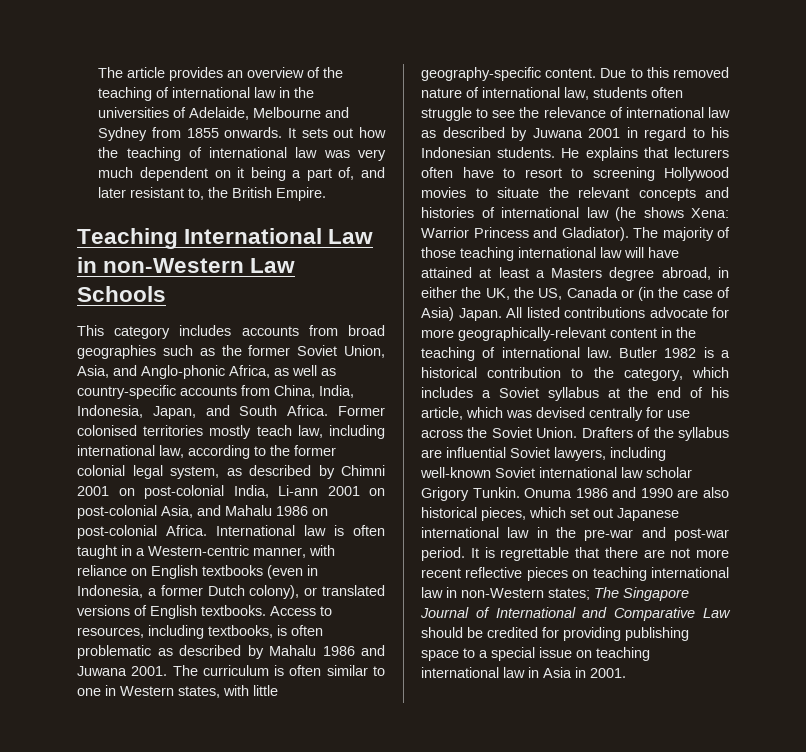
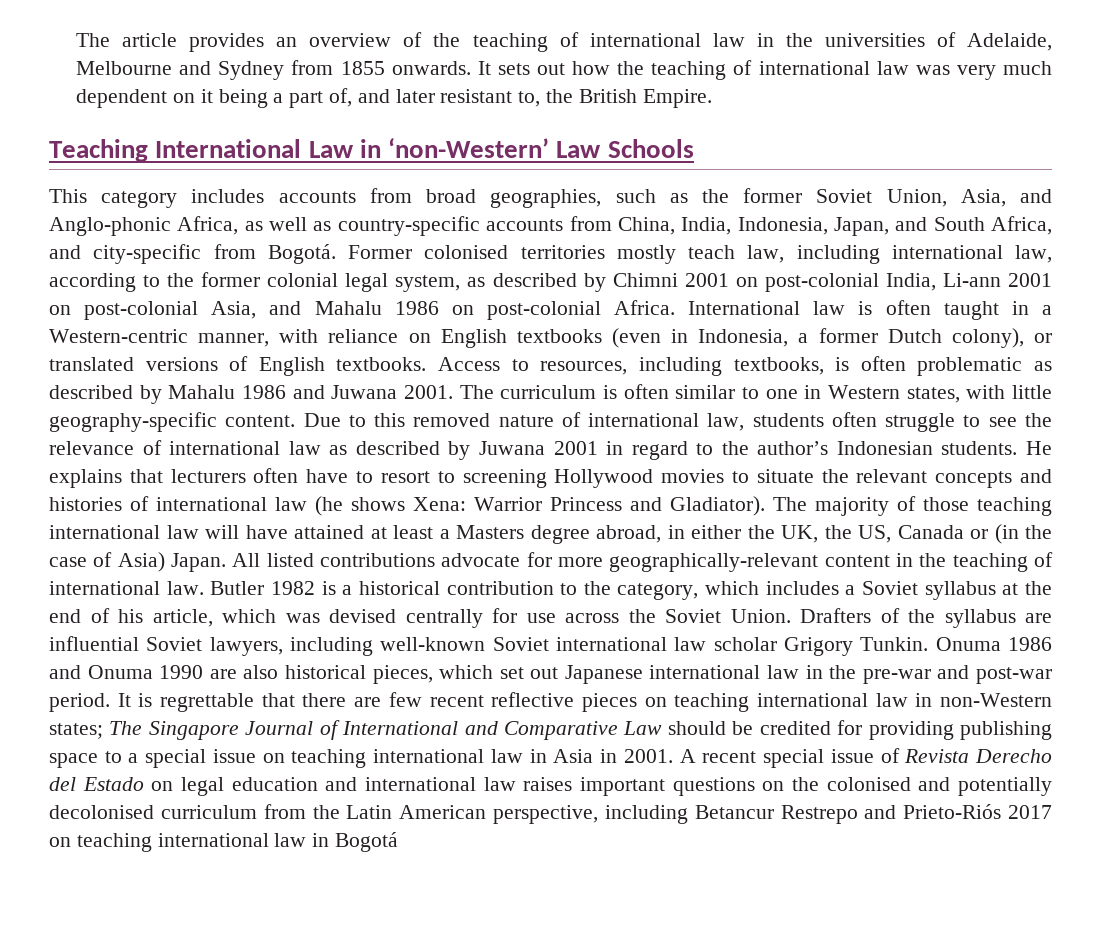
[103,258,245,273] non-Western -> [388,138,550,158] ‘non-Western’
[77,345,156,359] geographies -> [490,189,602,208] geographies,
[287,405,329,416] Africa. -> [991,216,1053,235] [49,244,336,264] Africa, and city-specific from Bogotá.
[711,127,729,138] his -> [721,441,829,455] the author’s
(637, 492) none -> [87,665,153,679] Onuma
[670,548,729,558] not more -> [388,692,422,707] few
(626, 673) none -> [679,748,1052,768] [49,777,1052,796] [49,804,1052,824] [49,832,399,852] A recent special issue of Revista Derecho del Estado on legal education and international law raises important questions on the colonised and potentially decolonised curriculum from the Latin American perspective, including Betancur Restrepo and Prieto-Riós 2017 on teaching international law in Bogotá

